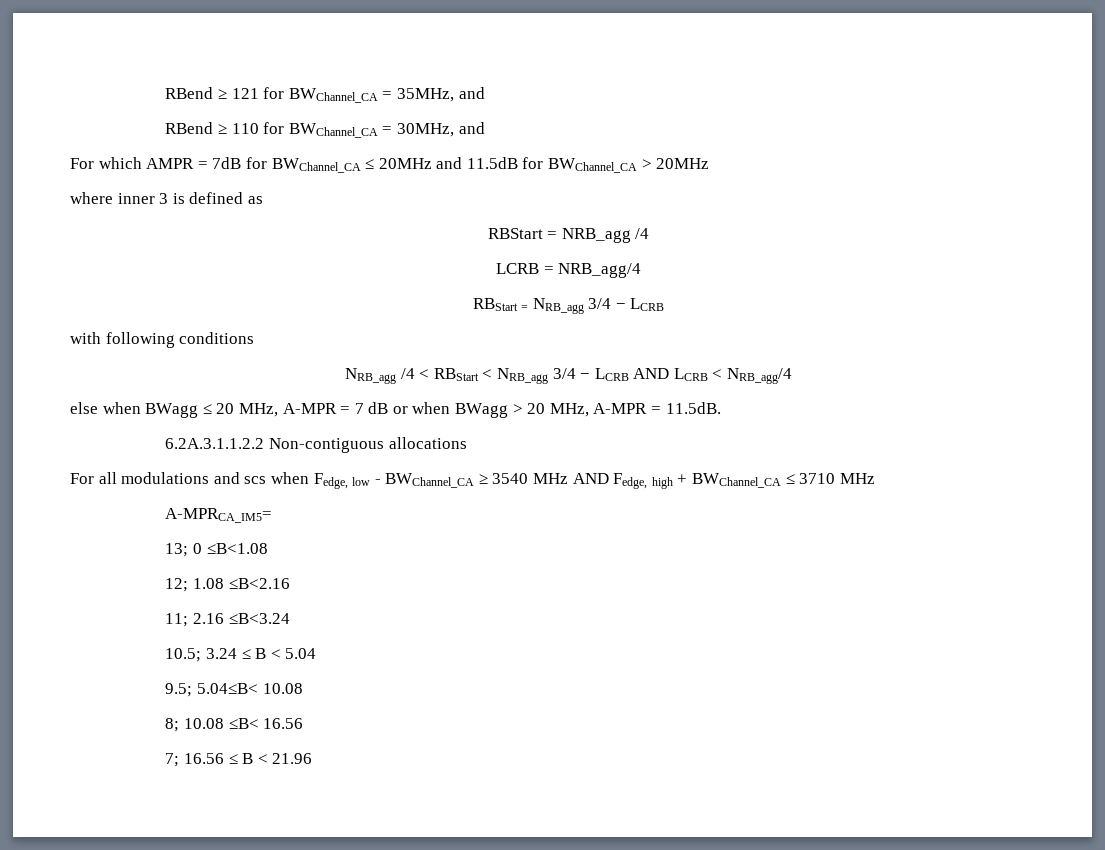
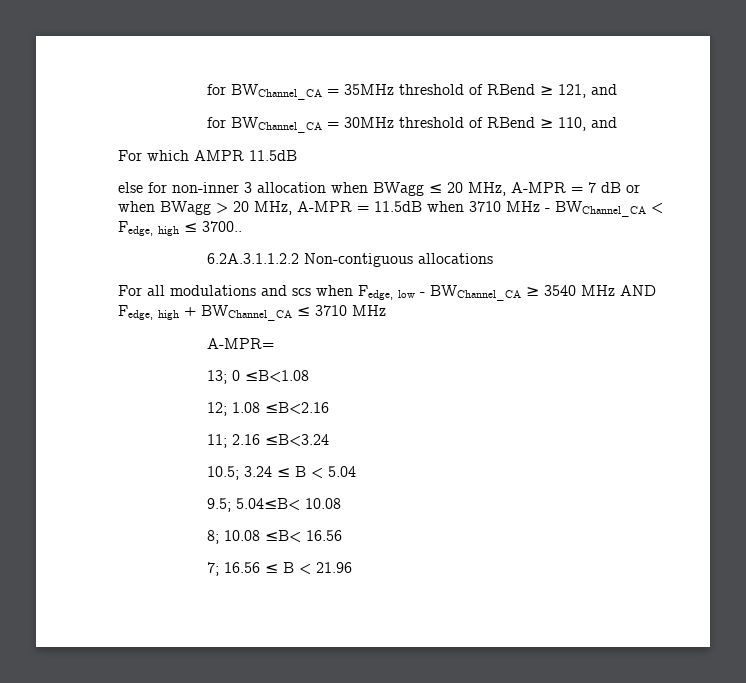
[165,87,485,103] [165,122,485,138] [70,157,710,173] [70,192,263,204] [487,228,650,243] [495,263,642,278] [472,298,665,314] [70,332,255,348] [344,368,793,384] [70,402,98,414] RBend ≥ 121 for BWChannel_CA = 35MHz, and // RBend ≥ 110 for BWChannel_CA = 30MHz, and // For which AMPR = 7dB for BWChannel_CA ≤ 20MHz and 11.5dB for BWChannel_CA > 20MHz // where inner 3 is defined as // RBStart = NRB_agg /4 // LCRB = NRB_agg/4 // RBStart = NRB_agg 3/4 − LCRB // with following conditions // NRB_agg /4 < RBStart < NRB_agg 3/4 − LCRB AND LCRB < NRB_agg/4 // else -> [206,84,617,100] [206,117,617,133] [118,150,297,161] [118,182,326,193] for BWChannel_CA = 35MHz threshold of RBend ≥ 121, and // for BWChannel_CA = 30MHz threshold of RBend ≥ 110, and // For which AMPR 11.5dB // else for non-inner 3 allocation
[665,402,721,414] 11.5dB. -> [374,201,663,217] [118,221,242,236] 11.5dB when 3710 MHz - BWChannel_CA < Fedge, high ≤ 3700..
[165,508,273,523] A-MPRCA_IM5= -> [206,338,274,349] A-MPR=

